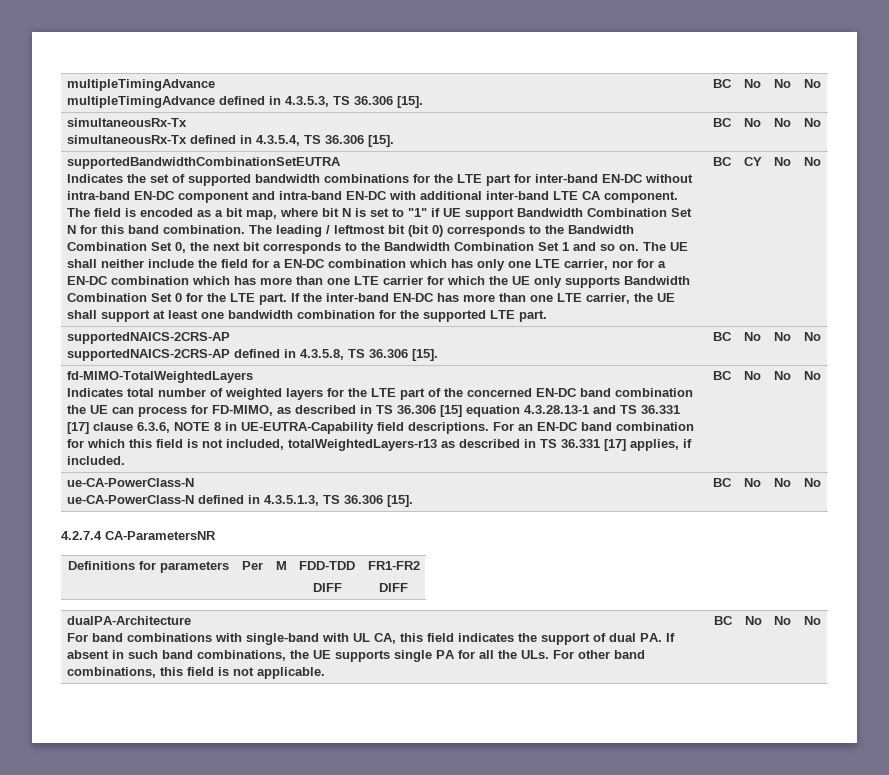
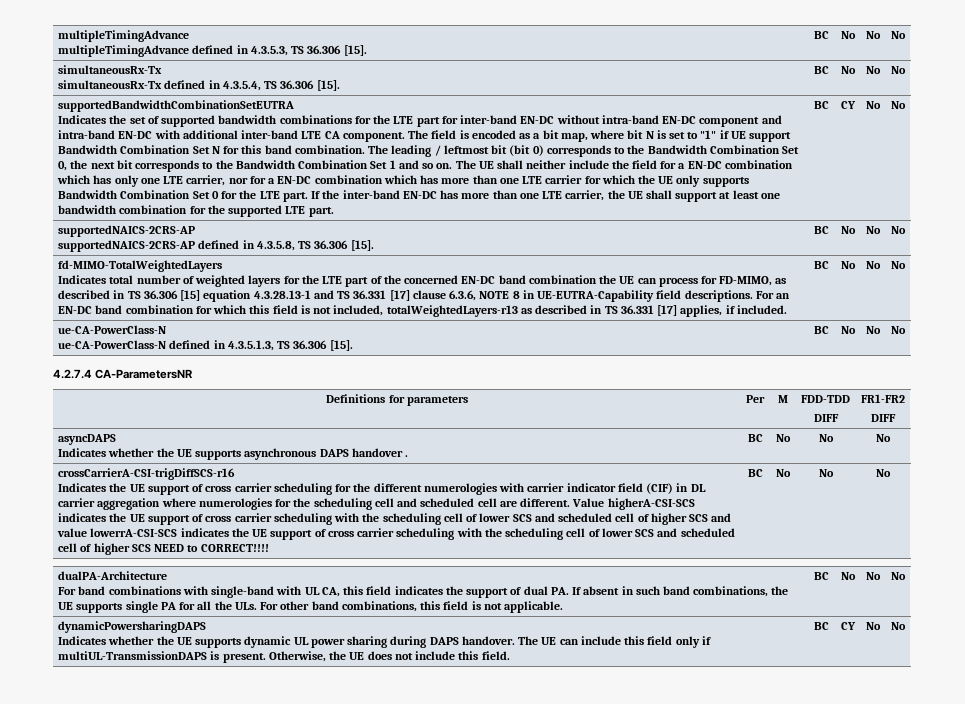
(408, 587) none -> [58,434,117,445] [58,448,409,460] [747,434,763,442] [775,434,791,442] [818,434,834,442] [876,434,891,442] [58,468,236,480] [58,483,706,495] [58,498,695,510] [58,513,732,525] [57,528,735,540] [58,543,269,555] [747,469,763,477] [775,469,791,477] [818,469,834,477] [876,469,891,477] // asyncDAPS // Indicates whether the UE supports asynchronous DAPS handover . | BC | No | No | No // crossCarrierA-CSI-trigDiffSCS-r16 // Indicates the UE support of cross carrier scheduling for the different numerologies with carrier indicator field (CIF) in DL carrier aggregation where numerologies for the scheduling cell and scheduled cell are different. Value higherA-CSI-SCS indicates the UE support of cross carrier scheduling with the scheduling cell of lower SCS and scheduled cell of higher SCS and value lowerrA-CSI-SCS indicates the UE support of cross carrier scheduling with the scheduling cell of lower SCS and scheduled cell of higher SCS NEED to CORRECT!!!! | BC | No | No | No
(821, 620) none -> [58,621,207,633] [58,636,711,648] [58,651,510,663] [814,622,829,630] [840,622,856,630] [866,622,881,630] [891,622,906,630] // dynamicPowersharingDAPS // Indicates whether the UE supports dynamic UL power sharing during DAPS handover. The UE can include this field only if multiUL-TransmissionDAPS is present. Otherwise, the UE does not include this field. | BC | CY | No | No

